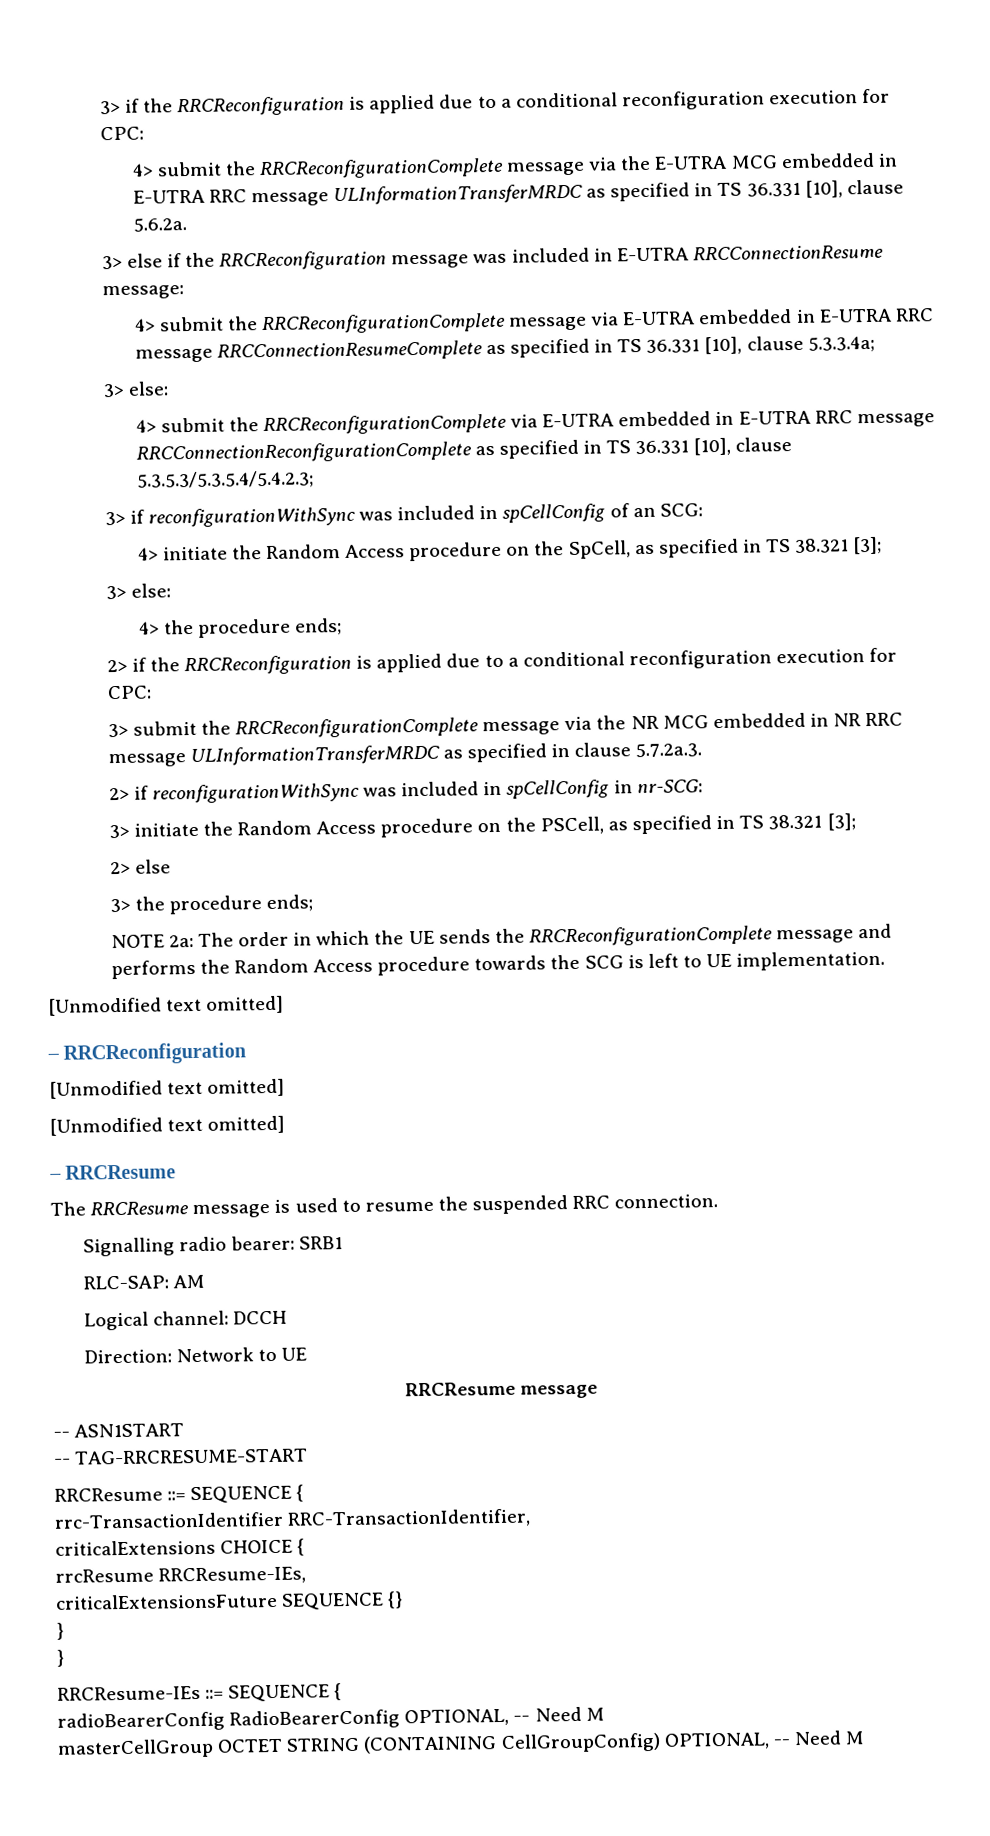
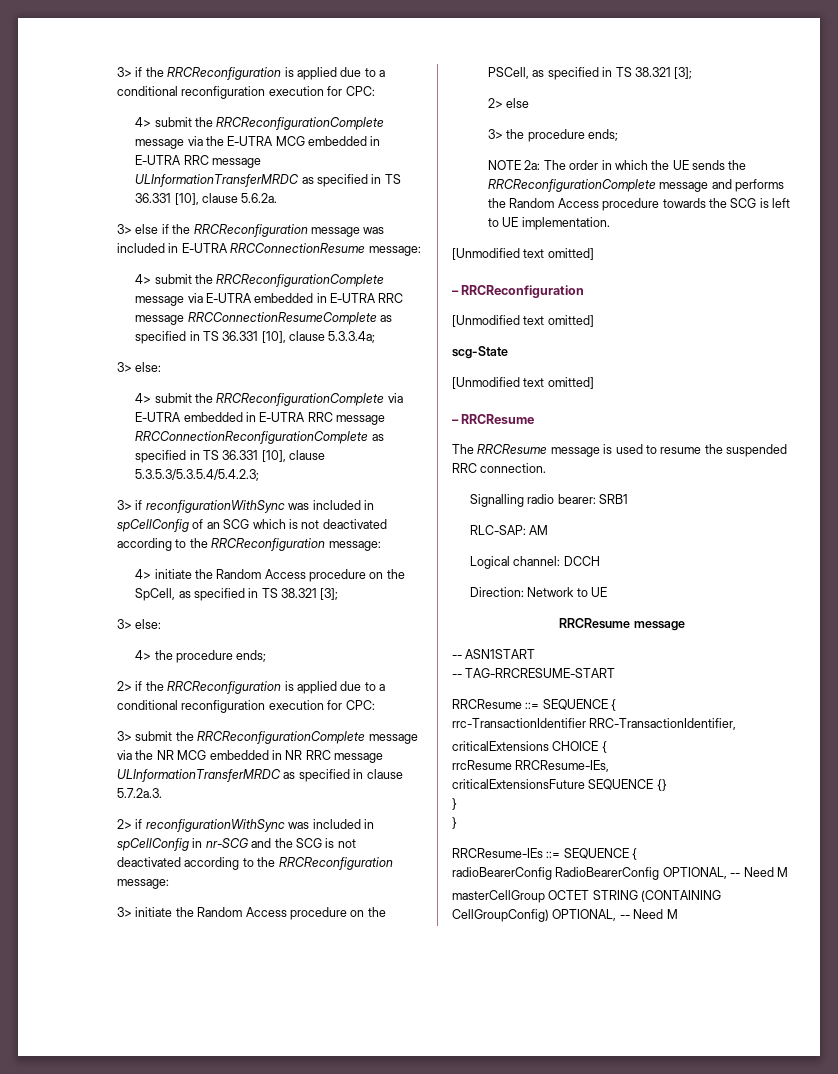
[659,503,703,517] SCG: -> [223,519,387,529] [117,538,381,551] SCG which is not deactivated according to the RRCReconfiguration message:
[636,779,703,794] nr-SCG: -> [205,838,356,848] [117,857,393,870] [117,879,170,889] nr-SCG and the SCG is not deactivated according to the RRCReconfiguration message:
(286, 1087) none -> [452,346,508,359] // scg-State

